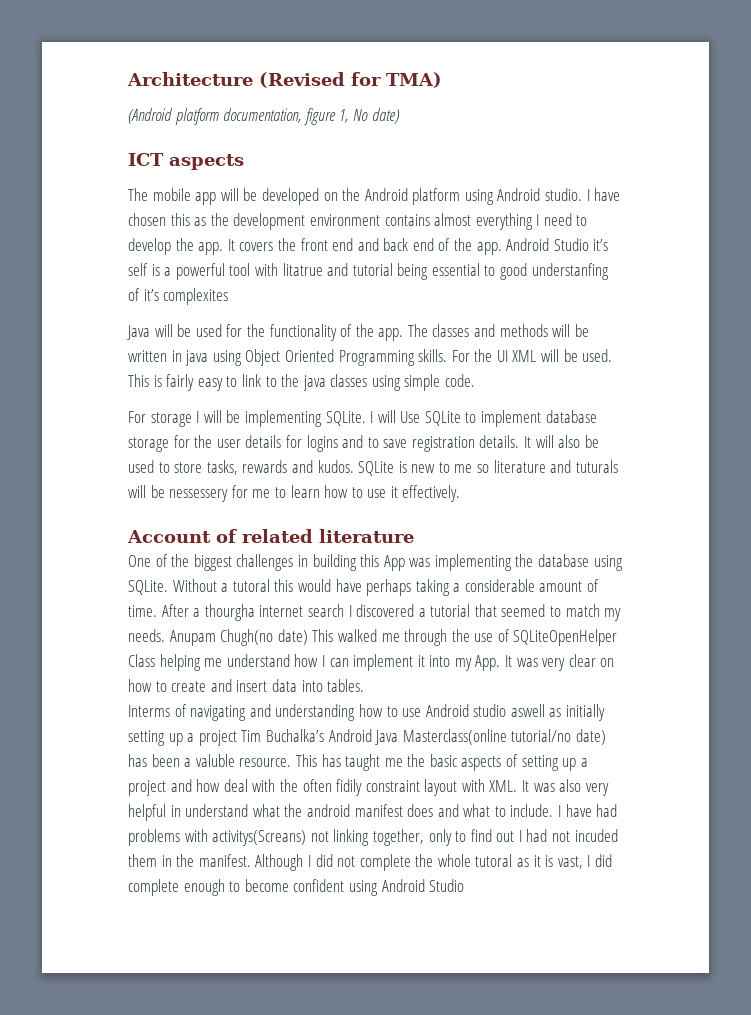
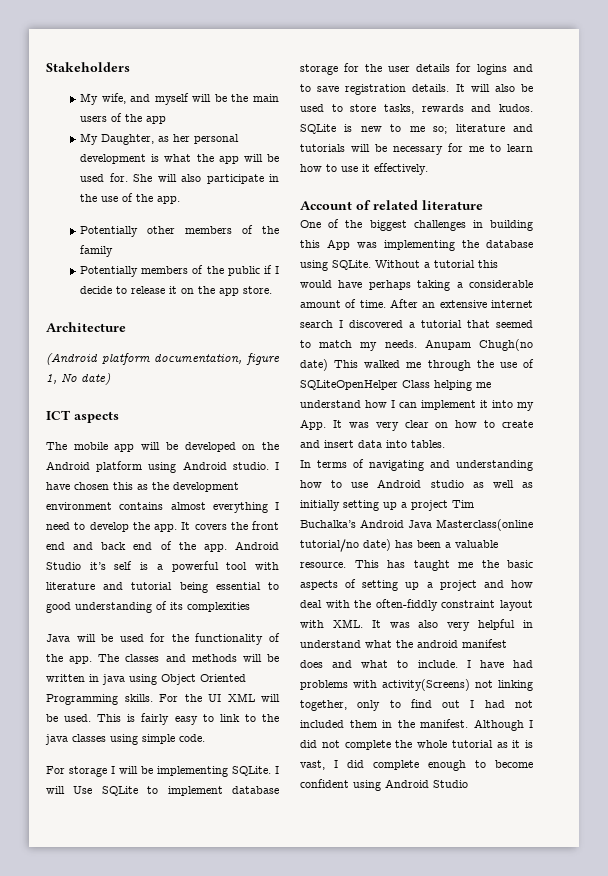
[127,72,442,88] Architecture (Revised for TMA) -> [46,62,130,72] [80,93,279,105] [80,113,167,124] [80,133,240,145] [80,154,279,164] [80,173,279,184] [80,193,181,204] [80,225,279,237] [80,245,114,257] [80,265,279,277] [80,286,273,296] [46,322,126,332] Stakeholders // My wife, and myself will be the main users of the app // My Daughter, as her personal development is what the app will be used for. She will also participate in the use of the app. // Potentially other members of the family // Potentially members of the public if I decide to release it on the app store. // Architecture
[282,263,323,276] litatrue -> [46,582,95,590] literature
[531,263,609,280] [128,288,229,305] understanfing of it’s complexites -> [75,601,250,613] understanding of its complexities
[477,460,618,473] [128,485,229,502] so literature and tuturals will be nessessery -> [433,124,533,134] [300,144,443,155] so; literature and tutorials will be necessary
[232,579,270,592] tutoral -> [434,260,475,268] tutorial
[193,604,255,621] a thourgha -> [422,300,487,308] an extensive
[128,705,170,717] Interms -> [300,460,347,468] In terms
[510,704,545,717] aswell -> [472,480,514,488] as well
[195,754,235,767] valuble -> [455,540,498,548] valuable
[302,779,363,796] often fidily -> [375,599,438,611] often-fiddly
[212,830,307,846] activitys(Screans) -> [382,679,470,691] activity(Screens)
[574,829,618,842] incuded -> [300,720,344,728] included
[475,854,513,867] tutoral -> [451,740,493,748] tutorial

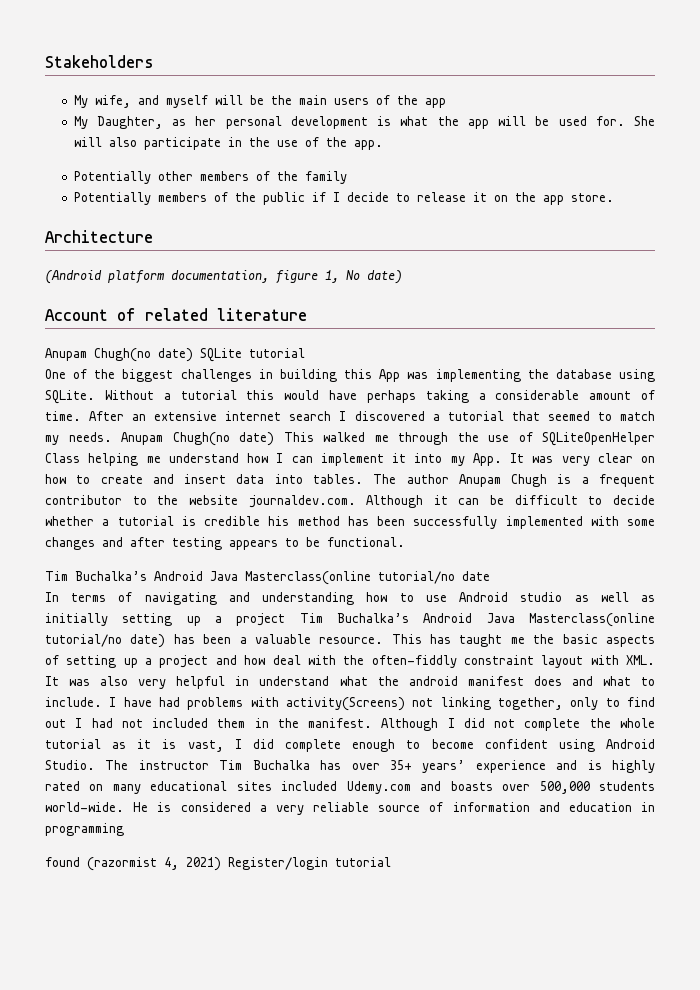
[46,410,119,423] [46,442,279,452] [46,461,279,473] [46,482,239,492] [46,502,279,513] [46,521,279,532] [46,541,279,552] [46,561,279,572] [46,582,279,593] [46,601,250,613] [46,633,280,645] [46,654,279,664] [46,674,246,685] [46,693,280,705] [46,713,279,725] [45,734,205,745] [46,766,279,777] [46,786,279,796] [300,63,533,75] [300,84,533,95] [300,104,533,114] [300,124,533,134] [300,143,533,155] [300,163,428,175] // ICT aspects // The mobile app will be developed on the Android platform using Android studio. I have chosen this as the development environment contains almost everything I need to develop the app. It covers the front end and back end of the app. Android Studio it’s self is a powerful tool with literature and tutorial being essential to good understanding of its complexities // Java will be used for the functionality of the app. The classes and methods will be written in java using Object Oriented Programming skills. For the UI XML will be used. This is fairly easy to link to the java classes using simple code. // For storage I will be implementing SQLite. I will Use SQLite to implement database storage for the user details for logins and to save registration details. It will also be used to store tasks, rewards and kudos. SQLite is new to me so; literature and tutorials will be necessary for me to learn how to use it effectively. -> (402, 277) none
(483, 205) none -> [45,348,305,362] // Anupam Chugh(no date) SQLite tutorial
(445, 444) none -> [373,474,655,487] [45,495,655,508] [45,516,655,529] [45,537,405,550] [45,571,490,585] The author Anupam Chugh is a frequent contributor to the website journaldev.com. Although it can be difficult to decide whether a tutorial is credible his method has been successfully implemented with some changes and after testing appears to be functional. // Tim Buchalka’s Android Java Masterclass(online tutorial/no date
[433,780,468,788] Studio -> [45,760,655,773] [45,781,655,794] [45,802,655,815] [45,823,124,836] [45,857,391,871] Studio. The instructor Tim Buchalka has over 35+ years’ experience and is highly rated on many educational sites included Udemy.com and boasts over 500,000 students world-wide. He is considered a very reliable source of information and education in programming // found (razormist 4, 2021) Register/login tutorial

